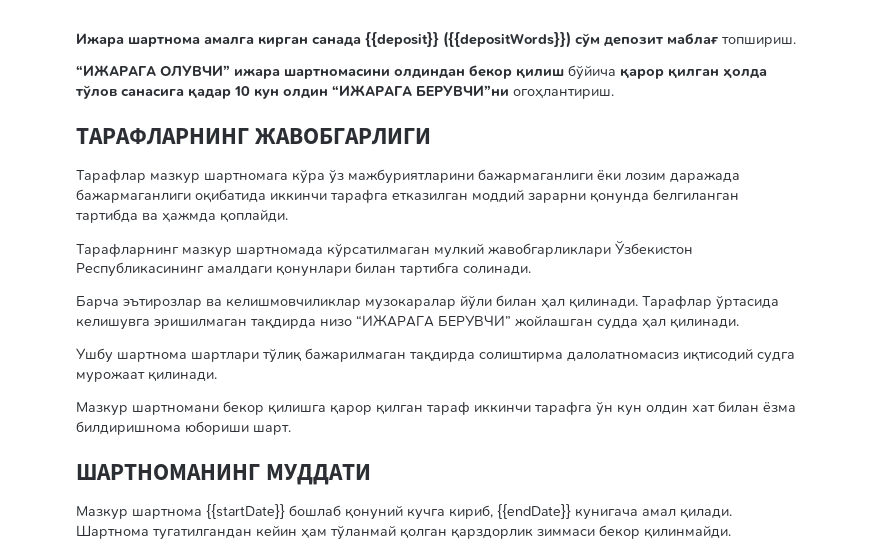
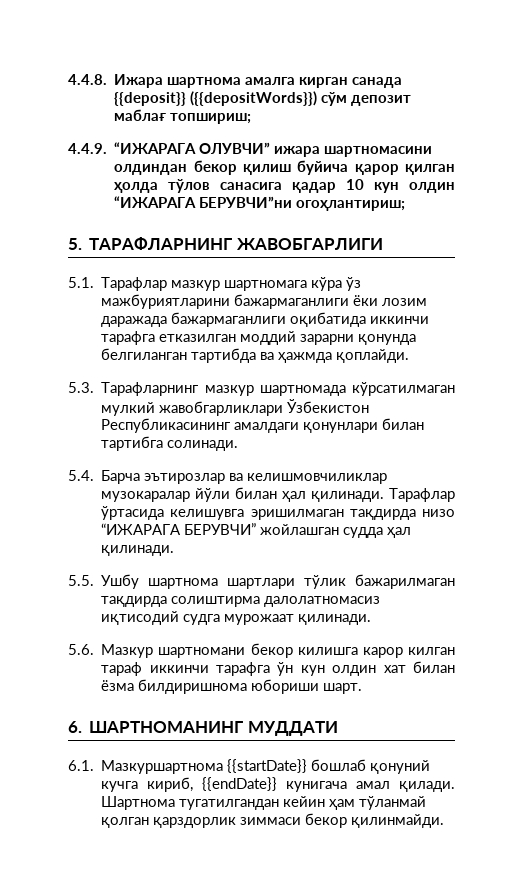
(76, 40) none -> [68,74,107,85] 4.4.8.
[721,37,796,47] топшириш. // -> [170,113,252,124] [68,143,107,154] топшириш; // 4.4.9.
[568,65,616,80] бўйича -> [297,160,349,175] буйича
[513,89,614,99] огоҳлантириш. // -> [296,200,406,211] [68,238,82,250] огоҳлантириш; // 5.
(432, 136) none -> [68,277,94,288] 5.1.
(288, 215) none -> [68,382,94,393] 5.3.
(531, 270) none -> [68,470,94,481] 5.4.
(739, 323) none -> [68,575,94,586] 5.5.
[262,348,301,363] тўлиқ -> [304,575,347,589] тўлик
(217, 376) none -> [68,644,94,655] 5.6.
[268,404,423,415] қилишга қарор қилган -> [297,647,455,658] килишга карор килган
(291, 430) none -> [68,721,82,733] 6.
[76,506,202,520] Мазкур шартнома -> [68,760,224,774] 6.1. Мазкуршартнома

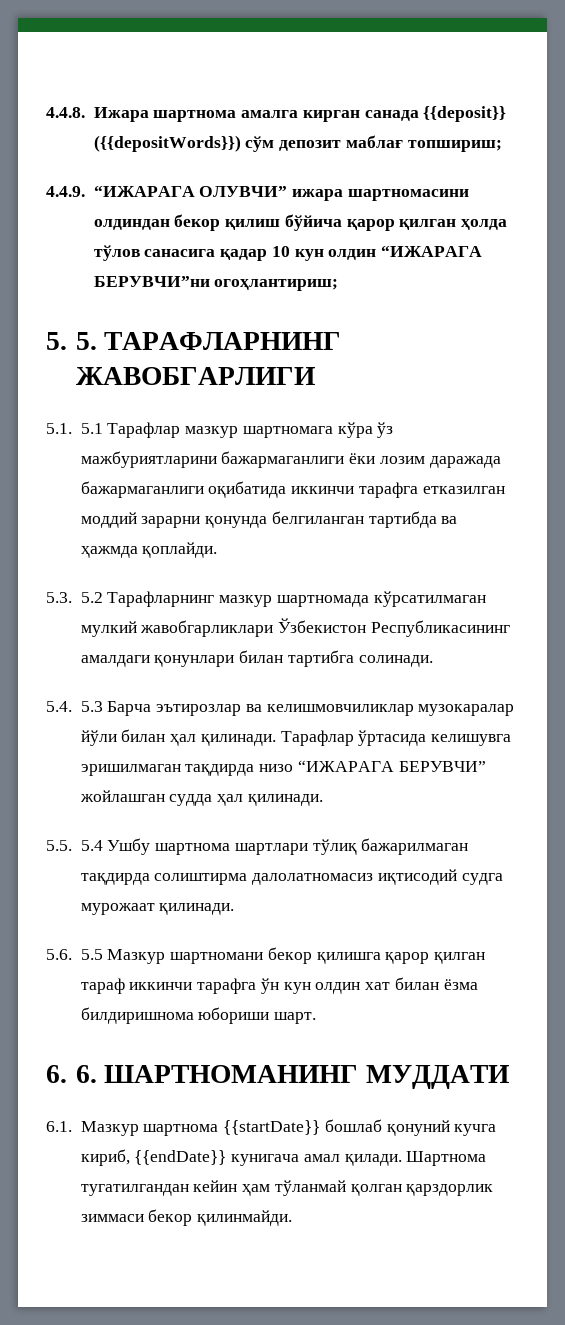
[297,160,349,175] буйича -> [284,214,342,231] бўйича
(82, 244) none -> [75,332,97,350] 5.
(94, 282) none -> [80,423,103,434] 5.1
(94, 387) none -> [80,592,103,603] 5.2
(94, 475) none -> [80,701,103,712] 5.3
(94, 580) none -> [80,840,103,851] 5.4
[304,575,347,589] тўлик -> [312,839,357,855] тўлиқ
(94, 649) none -> [80,949,103,960] 5.5
[297,647,455,658] килишга карор килган -> [316,952,486,964] қилишга қарор қилган
(82, 727) none -> [75,1065,97,1083] 6.
[101,760,224,774] Мазкуршартнома -> [80,1121,219,1136] Мазкур шартнома

